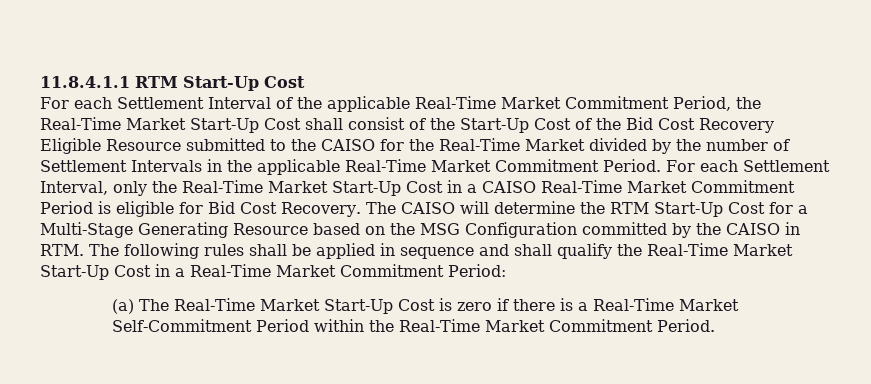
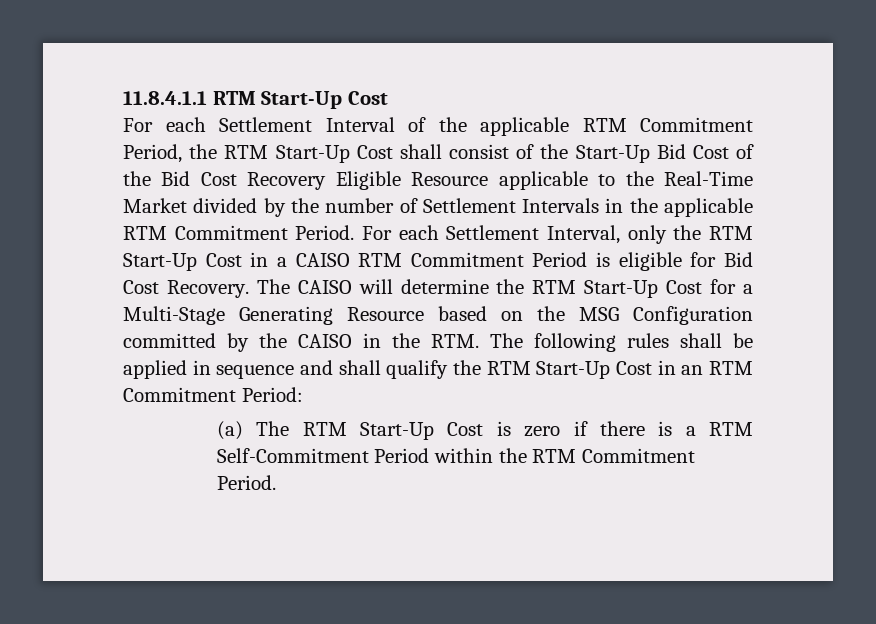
[414,96,561,109] Real-Time Market -> [582,118,627,132] RTM
[40,117,186,130] Real-Time Market -> [224,145,269,159] RTM
(529, 125) none -> [656,144,686,159] Bid
[186,138,265,151] submitted -> [498,171,588,190] applicable
[321,139,434,151] CAISO for the -> (654, 178) none
[345,159,491,172] Real-Time Market -> [123,226,167,240] RTM
[182,180,328,193] Real-Time Market -> [709,226,753,240] RTM
[541,180,687,193] Real-Time Market -> [358,253,403,267] RTM
(800, 228) none -> [392,333,420,348] the
[647,243,793,256] [40,264,336,280] Real-Time Market Start-Up Cost in a Real-Time Market -> [486,360,753,379] RTM Start-Up Cost in an RTM
[174,298,321,311] Real-Time Market -> [302,422,347,436] RTM
[593,298,740,311] Real-Time Market -> [709,422,754,436] RTM
[399,319,546,332] Real-Time Market -> [532,449,577,463] RTM

